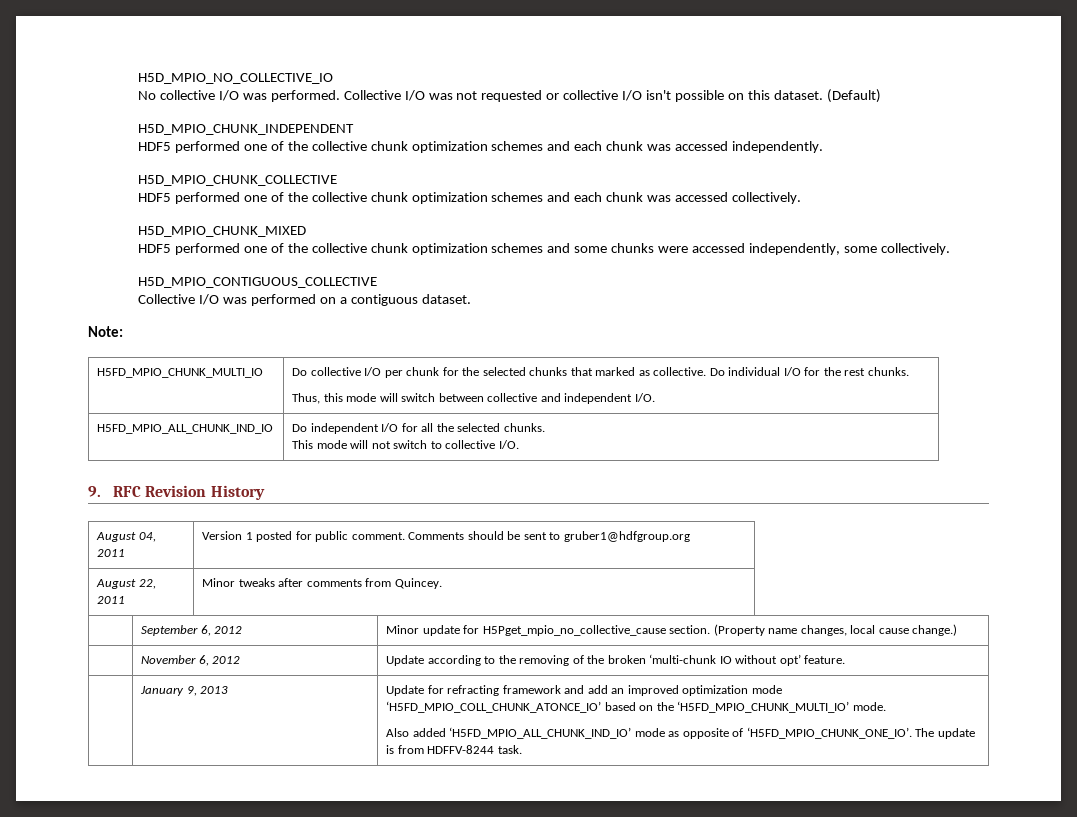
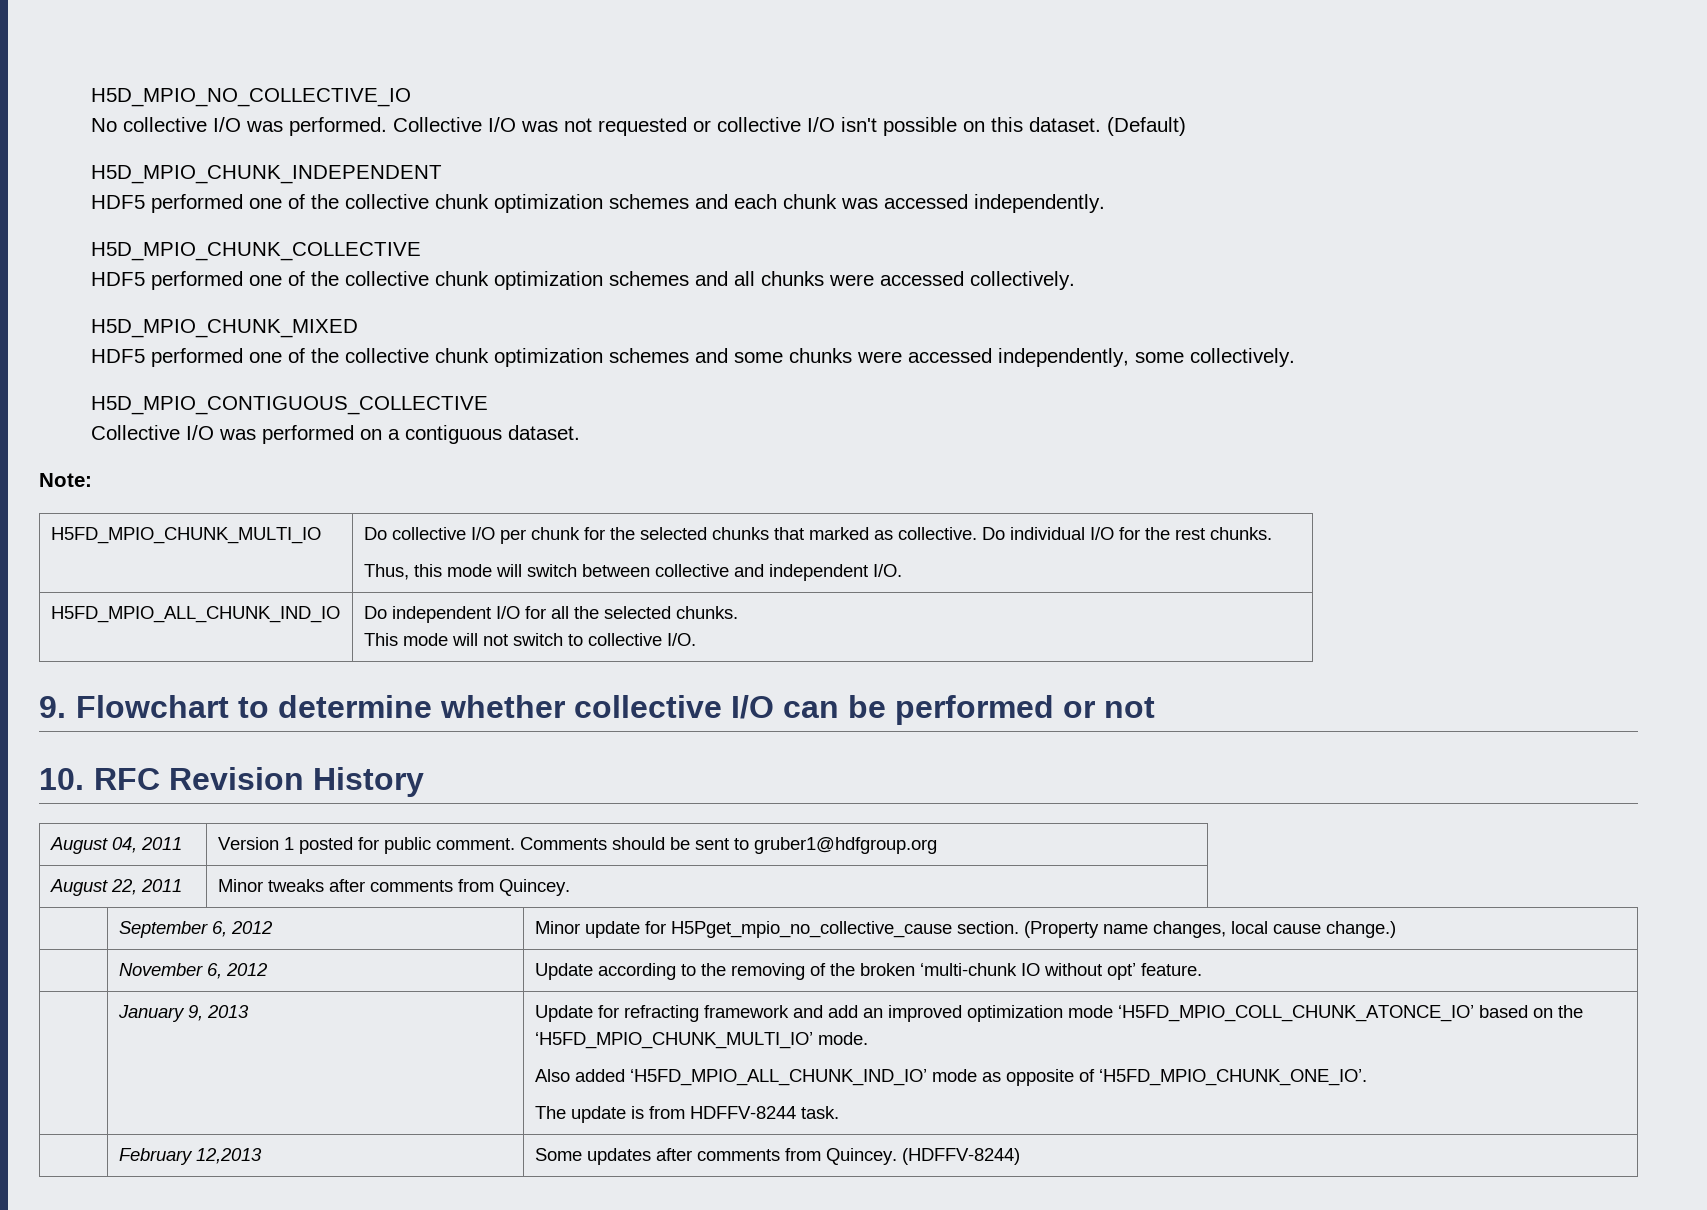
[574,192,672,202] each chunk was -> [733,271,874,286] all chunks were
(101, 491) none -> [76,695,1156,725] [39,768,84,790] Flowchart to determine whether collective I/O can be performed or not // 10.
(912, 733) none -> (1367, 1077) //
(522, 749) none -> [118,1148,262,1165] [534,1148,1020,1165] // | February 12,2013 | Some updates after comments from Quincey. (HDFFV-8244)

